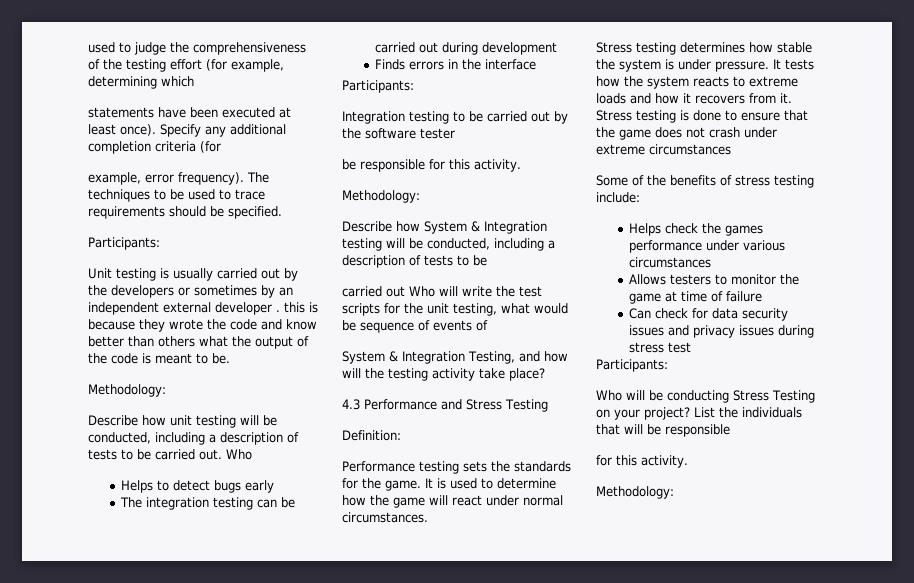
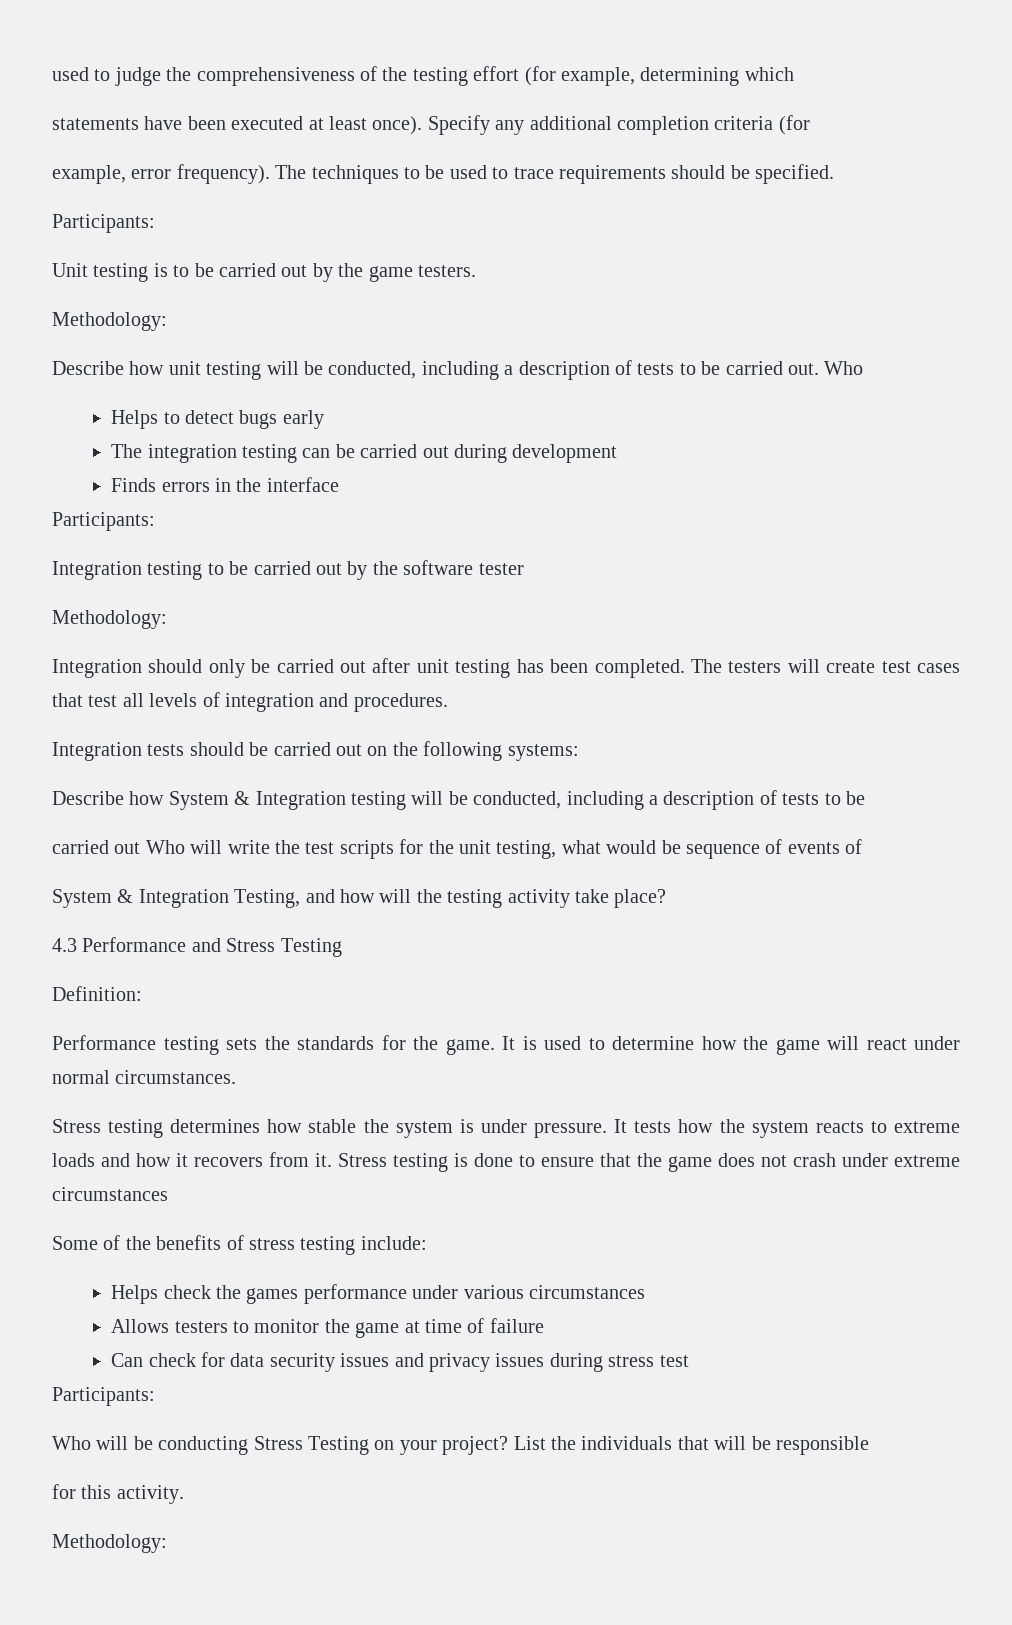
[173,268,298,281] [88,285,293,298] [88,302,318,315] [88,319,317,332] [88,336,309,349] [88,353,230,364] usually carried out by the developers or sometimes by an independent external developer . this is because they wrote the code and know better than others what the output of the code is meant to be. -> [173,263,476,282] to be carried out by the game testers.
[342,159,521,172] [342,190,420,203] be responsible for this activity. // Methodology: -> [52,610,167,629] [52,658,960,678] [52,692,448,712] [52,741,579,761] Methodology: // Integration should only be carried out after unit testing has been completed. The testers will create test cases that test all levels of integration and procedures. // Integration tests should be carried out on the following systems:

